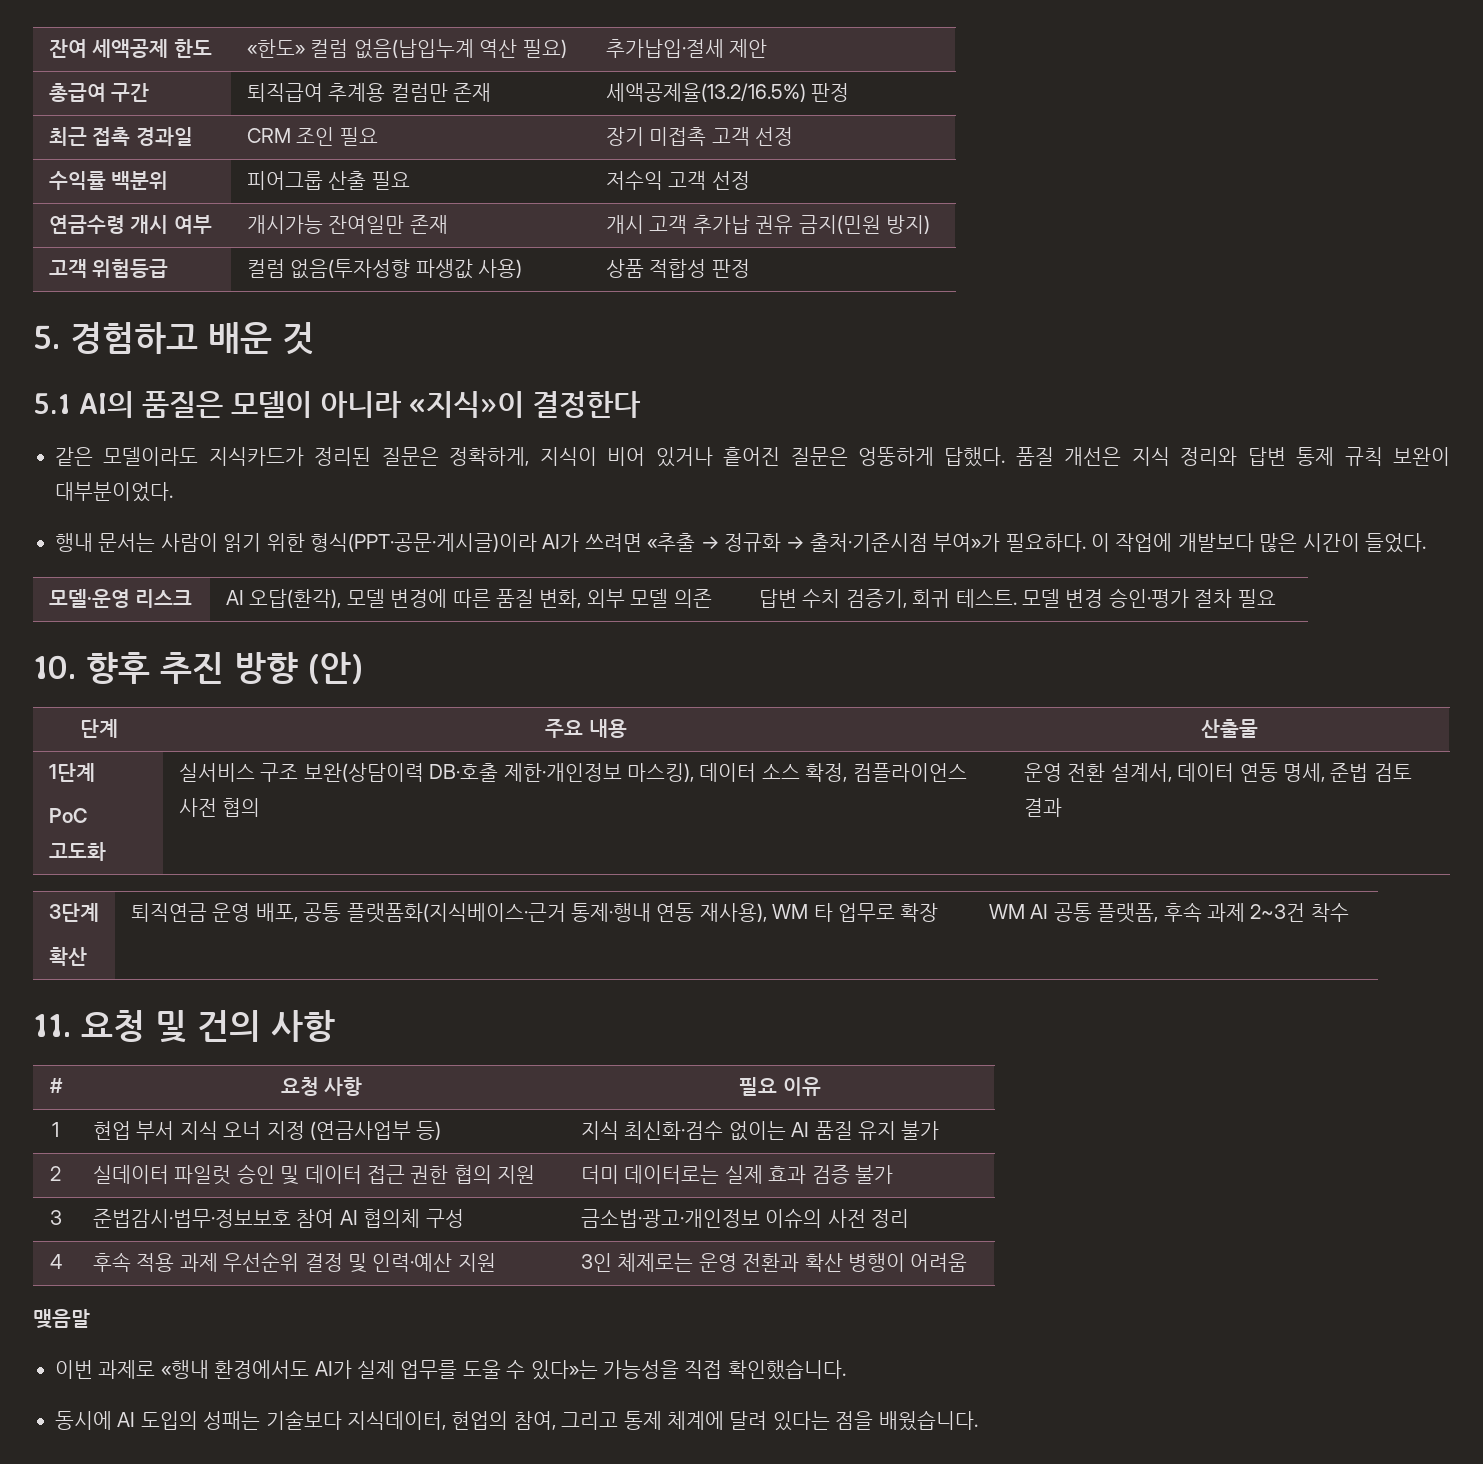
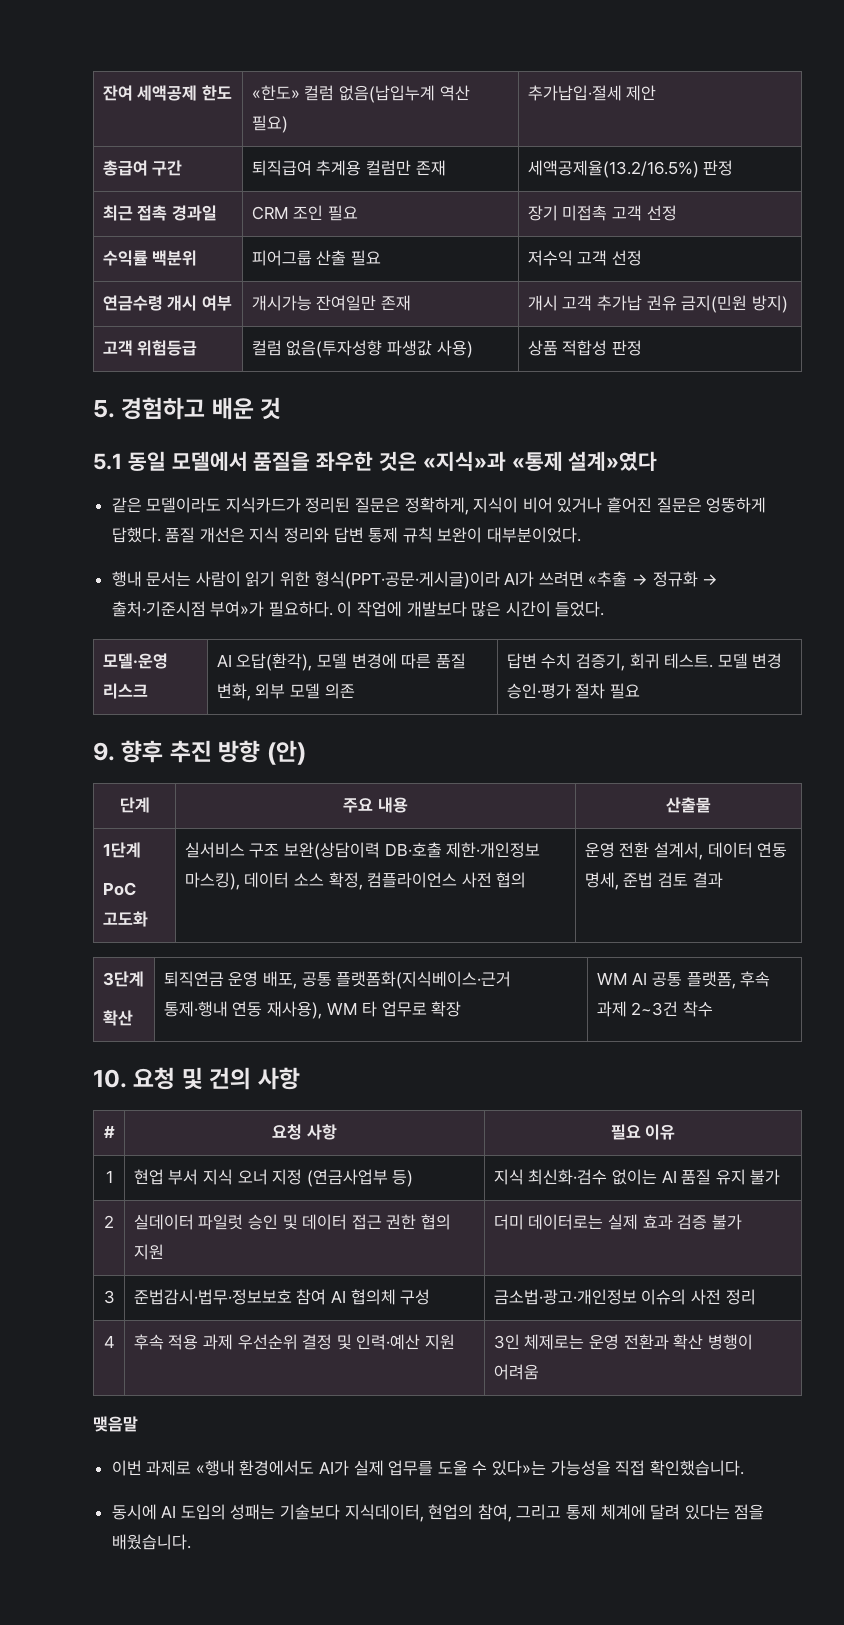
[79,391,641,418] AI의 품질은 모델이 아니라 «지식»이 결정한다 -> [127,451,658,471] 동일 모델에서 품질을 좌우한 것은 «지식»과 «통제 설계»였다
[33,655,76,679] 10. -> [93,742,115,761] 9.
[33,1014,71,1037] 11. -> [93,1069,127,1088] 10.

